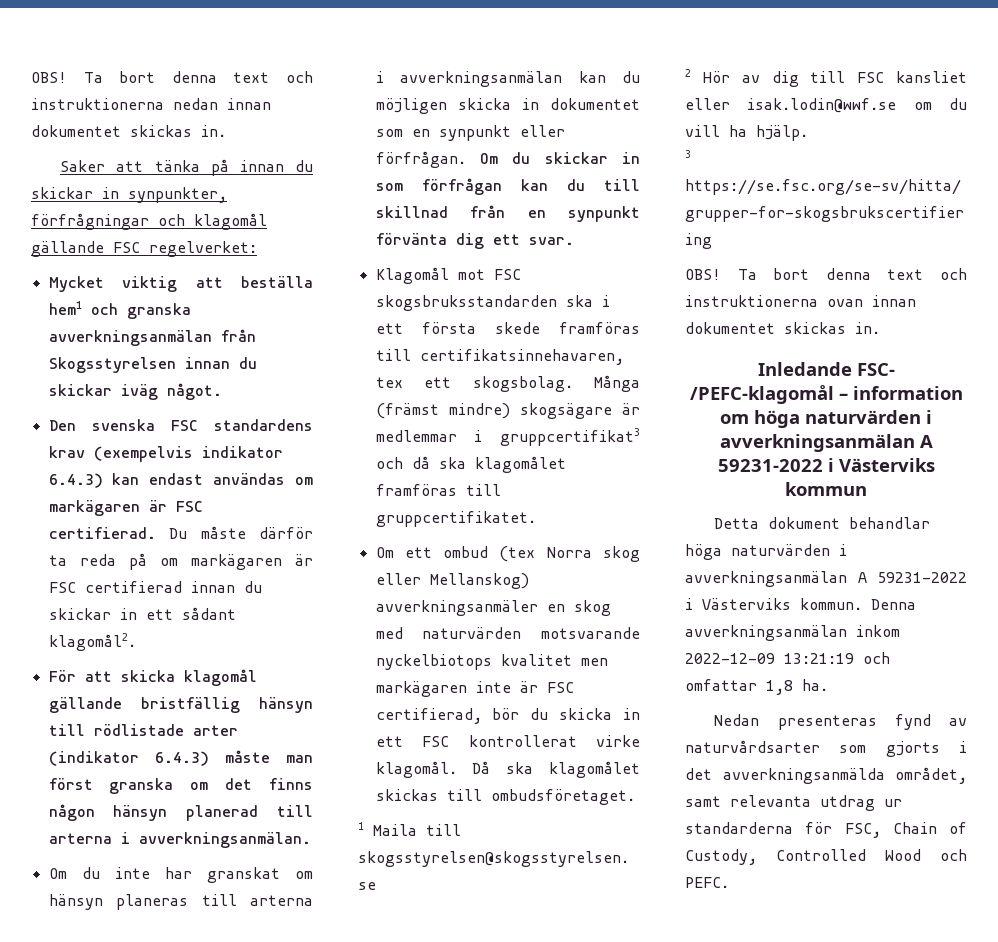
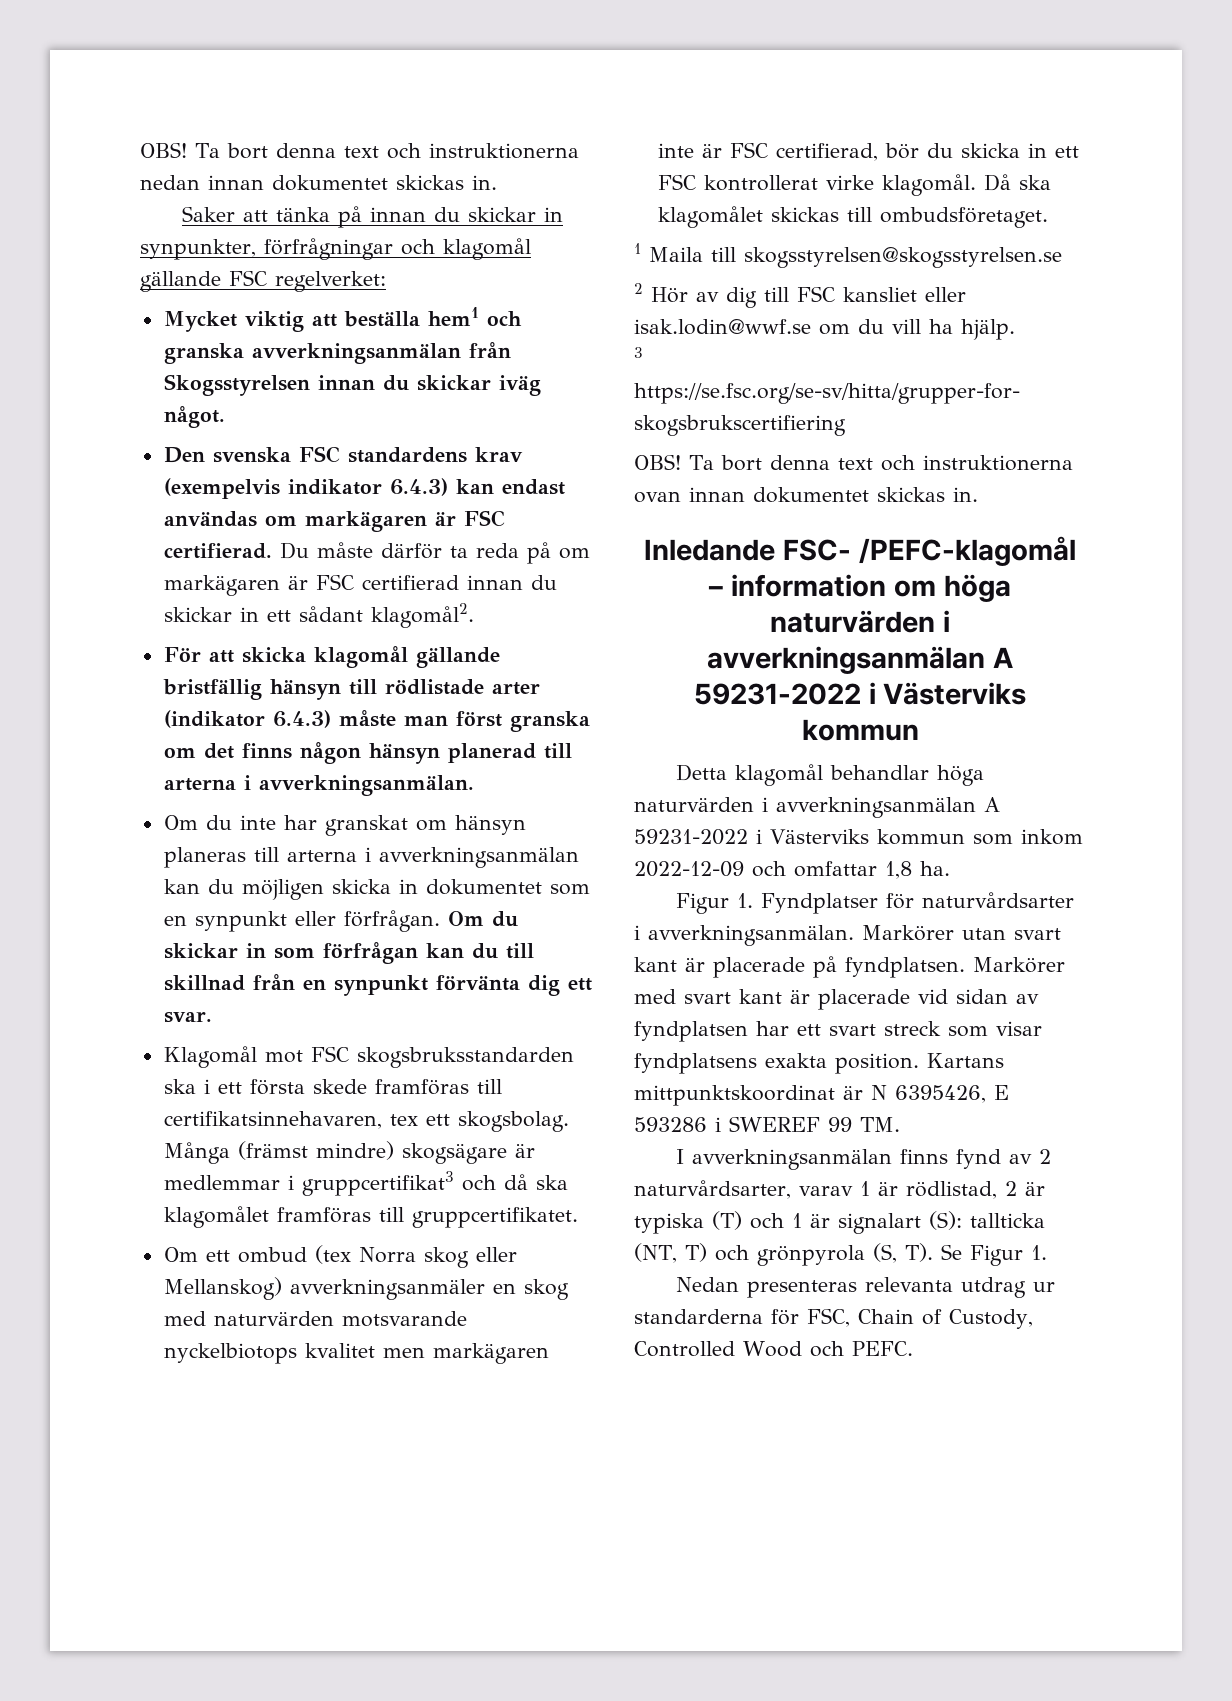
[768,517,841,529] dokument -> [734,764,823,786] klagomål
[800,598,916,610] [685,625,847,641] kommun. Denna avverkningsanmälan -> [876,829,1013,845] kommun som
[784,653,854,664] 13:21:19 -> (744, 869) none
[714,714,967,730] [685,740,967,757] [685,767,967,784] [685,796,721,807] Nedan presenteras fynd av naturvårdsarter som gjorts i det avverkningsanmälda området, samt -> [675,892,1074,914] [634,925,1061,946] [634,956,1065,978] [634,989,1039,1010] [634,1021,1042,1042] [634,1053,1004,1074] [634,1085,1009,1106] [634,1116,900,1132] [675,1149,1051,1170] [634,1180,1045,1199] [634,1211,1045,1234] [634,1243,1047,1266] [675,1277,857,1298] Figur 1. Fyndplatser för naturvårdsarter i avverkningsanmälan. Markörer utan svart kant är placerade på fyndplatsen. Markörer med svart kant är placerade vid sidan av fyndplatsen har ett svart streck som visar fyndplatsens exakta position. Kartans mittpunktskoordinat är N 6395426, E 593286 i SWEREF 99 TM. // I avverkningsanmälan finns fynd av 2 naturvårdsarter, varav 1 är rödlistad, 2 är typiska (T) och 1 är signalart (S): tallticka (NT, T) och grönpyrola (S, T). Se Figur 1. // Nedan presenteras

